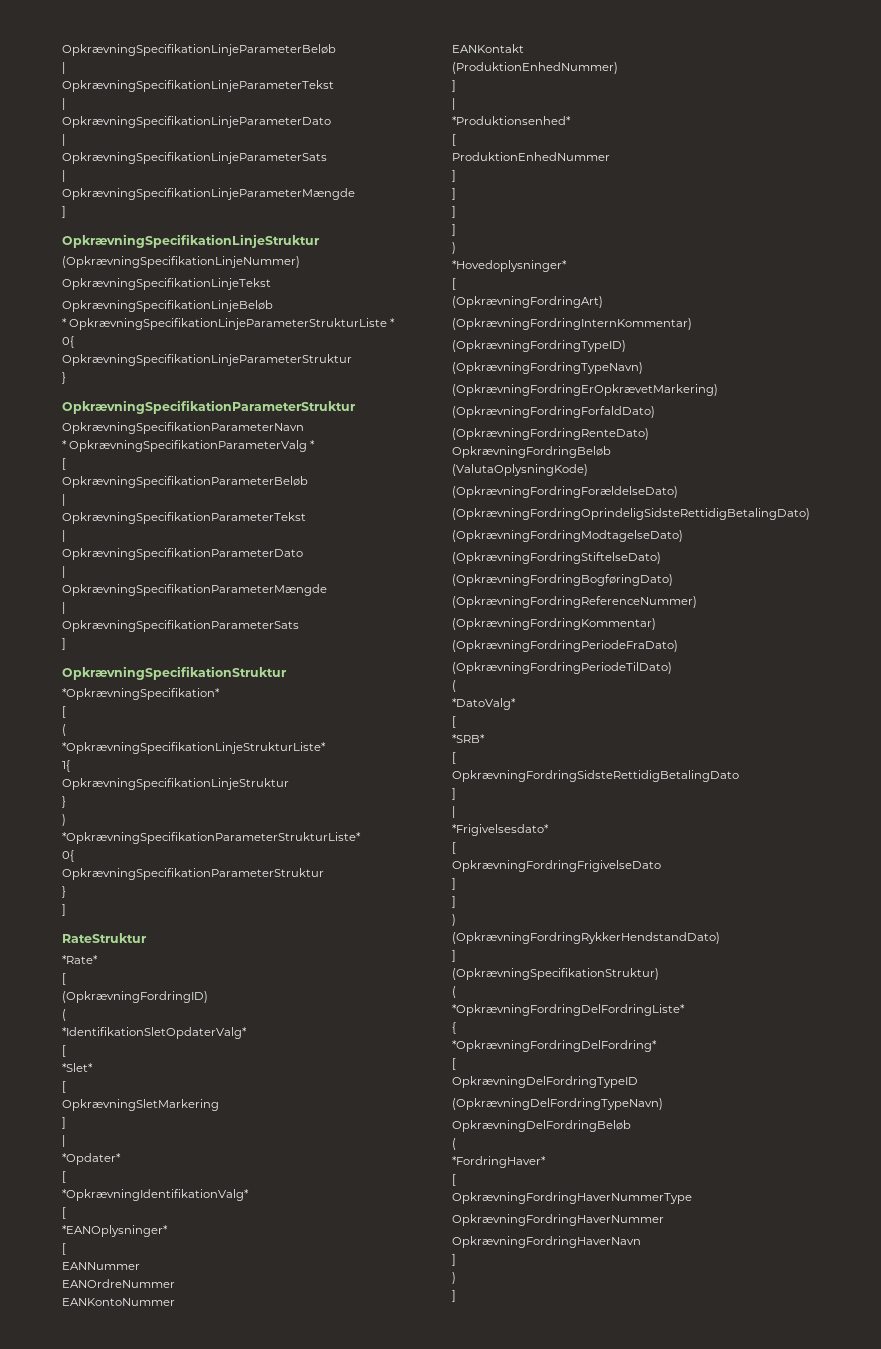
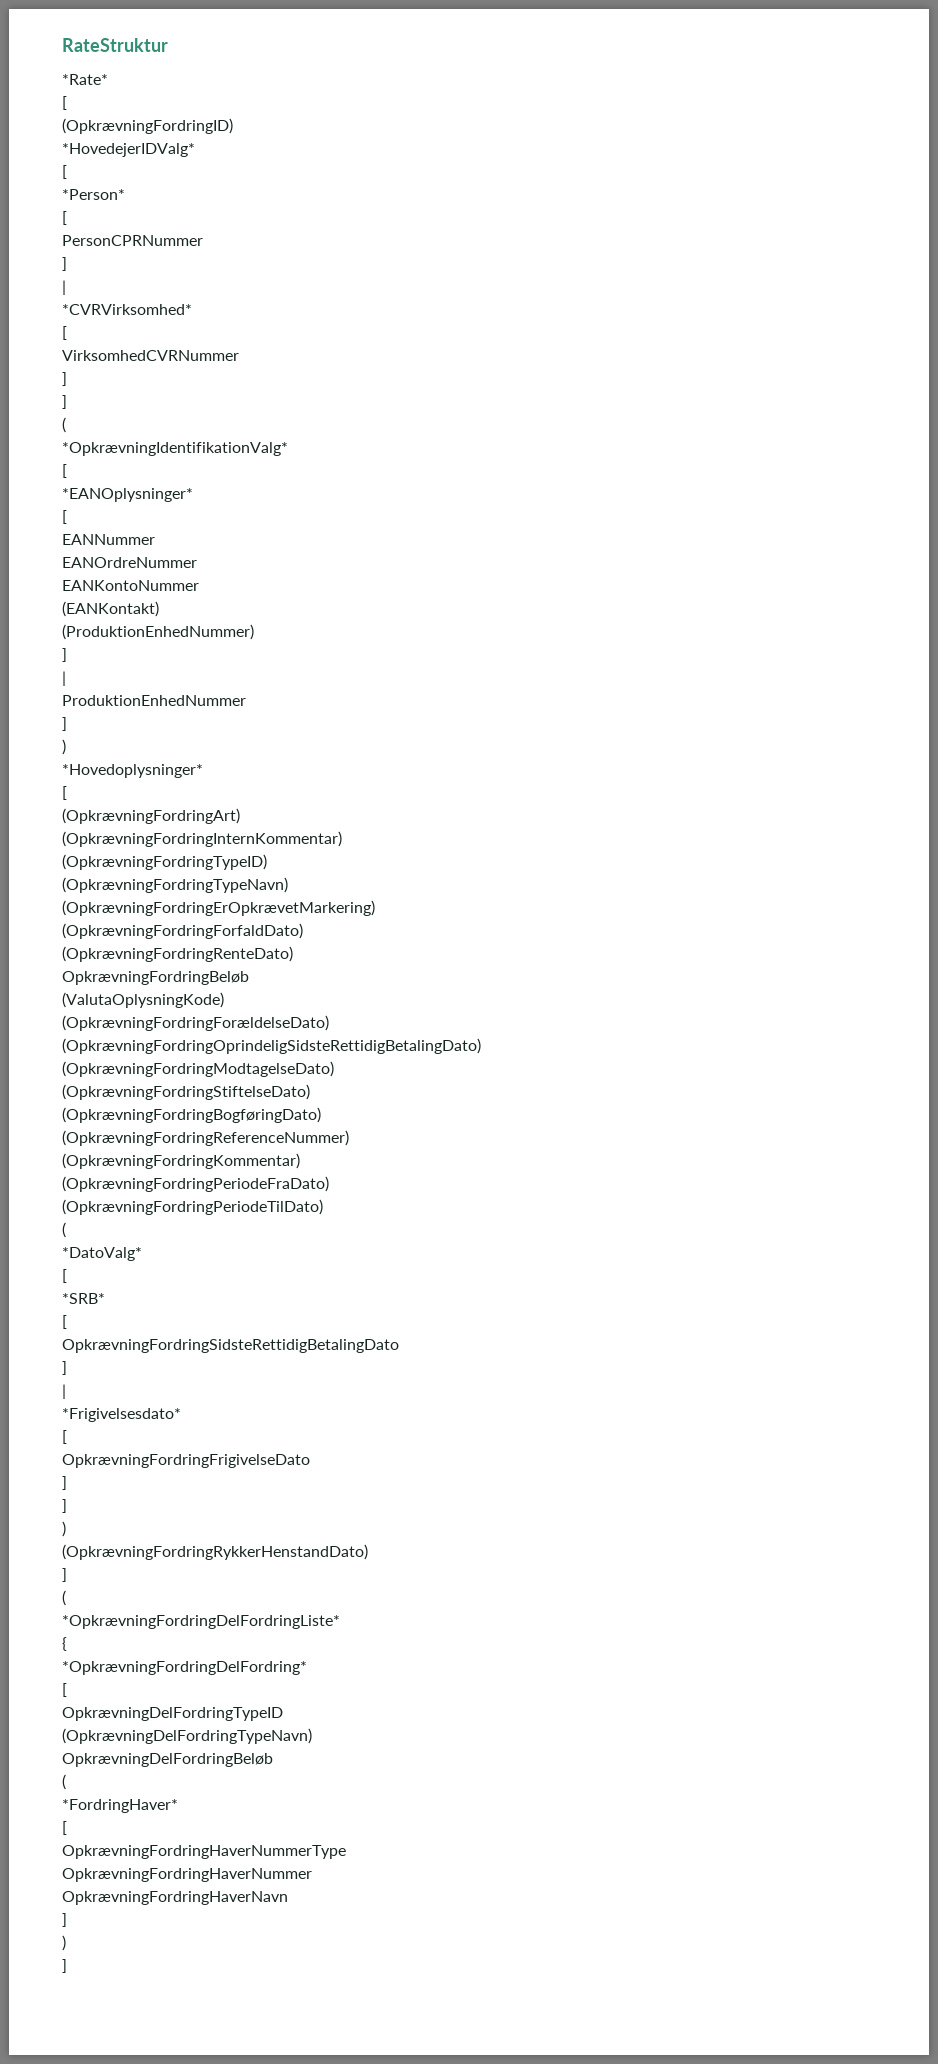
[62,44,336,56] [62,62,65,74] [62,80,334,92] [62,98,65,110] [62,116,331,128] [62,134,65,146] [62,152,327,164] [62,170,65,182] [62,188,355,200] [62,206,66,218] [62,234,320,248] [62,256,300,268] [62,278,271,290] [62,300,273,312] [62,318,396,330] [62,336,74,348] [62,354,352,366] [62,372,66,384] [62,400,356,414] [62,422,304,434] [62,440,316,452] [62,458,66,470] [62,476,308,488] [62,494,65,506] [62,512,306,524] [62,530,65,542] [62,548,303,560] [62,566,65,578] [62,584,327,596] [62,602,65,614] [62,620,299,632] [62,638,66,650] [62,666,287,680] [62,688,220,700] [62,706,66,718] [62,724,66,736] [62,742,326,754] [62,760,70,772] [62,778,289,790] [62,796,66,808] [62,814,66,826] [62,832,361,844] [62,850,74,862] [62,868,324,880] [62,886,66,898] [62,904,66,916] OpkrævningSpecifikationLinjeParameterBeløb // | // OpkrævningSpecifikationLinjeParameterTekst // | // OpkrævningSpecifikationLinjeParameterDato // | // OpkrævningSpecifikationLinjeParameterSats // | // OpkrævningSpecifikationLinjeParameterMængde // ] // OpkrævningSpecifikationLinjeStruktur // (OpkrævningSpecifikationLinjeNummer) // OpkrævningSpecifikationLinjeTekst // OpkrævningSpecifikationLinjeBeløb // * OpkrævningSpecifikationLinjeParameterStrukturListe * // 0{ // OpkrævningSpecifikationLinjeParameterStruktur // } // OpkrævningSpecifikationParameterStruktur // OpkrævningSpecifikationParameterNavn // * OpkrævningSpecifikationParameterValg * // [ // OpkrævningSpecifikationParameterBeløb // | // OpkrævningSpecifikationParameterTekst // | // OpkrævningSpecifikationParameterDato // | // OpkrævningSpecifikationParameterMængde // | // OpkrævningSpecifikationParameterSats // ] // OpkrævningSpecifikationStruktur // *OpkrævningSpecifikation* // [ // ( // *OpkrævningSpecifikationLinjeStrukturListe* // 1{ // OpkrævningSpecifikationLinjeStruktur // } // ) // *OpkrævningSpecifikationParameterStrukturListe* // 0{ // OpkrævningSpecifikationParameterStruktur // } // ] // -> (62, 45) none
[62,1009,66,1021] [62,1027,247,1039] [62,1045,66,1057] [62,1063,93,1072] [62,1081,66,1093] [62,1099,219,1111] [62,1117,66,1129] [62,1135,65,1147] [62,1153,121,1165] [62,1171,66,1183] ( // *IdentifikationSletOpdaterValg* // [ // *Slet* // [ // OpkrævningSletMarkering // ] // | // *Opdater* // [ -> [62,143,195,157] [62,165,67,179] [62,189,125,200] [62,211,67,225] [62,235,203,246] [62,257,67,271] [62,280,66,295] [62,304,192,315] [62,326,67,340] [62,350,239,361] [62,372,67,386] [62,395,67,409] [62,417,66,433] *HovedejerIDValg* // [ // *Person* // [ // PersonCPRNummer // ] // | // *CVRVirksomhed* // [ // VirksomhedCVRNummer // ] // ] // (
[452,44,524,53] EANKontakt -> [62,601,159,617] (EANKontakt)
[452,116,571,125] [452,134,456,146] // *Produktionsenhed* // [ -> (66, 678) none
[452,188,456,200] [452,206,456,218] [452,224,456,236] // ] // ] // ] -> (67, 724) none
[452,932,720,944] [452,950,456,962] [452,968,659,980] (OpkrævningFordringRykkerHendstandDato) // ] // (OpkrævningSpecifikationStruktur) -> [62,1544,368,1560] [62,1568,67,1582] (OpkrævningFordringRykkerHenstandDato) // ]

